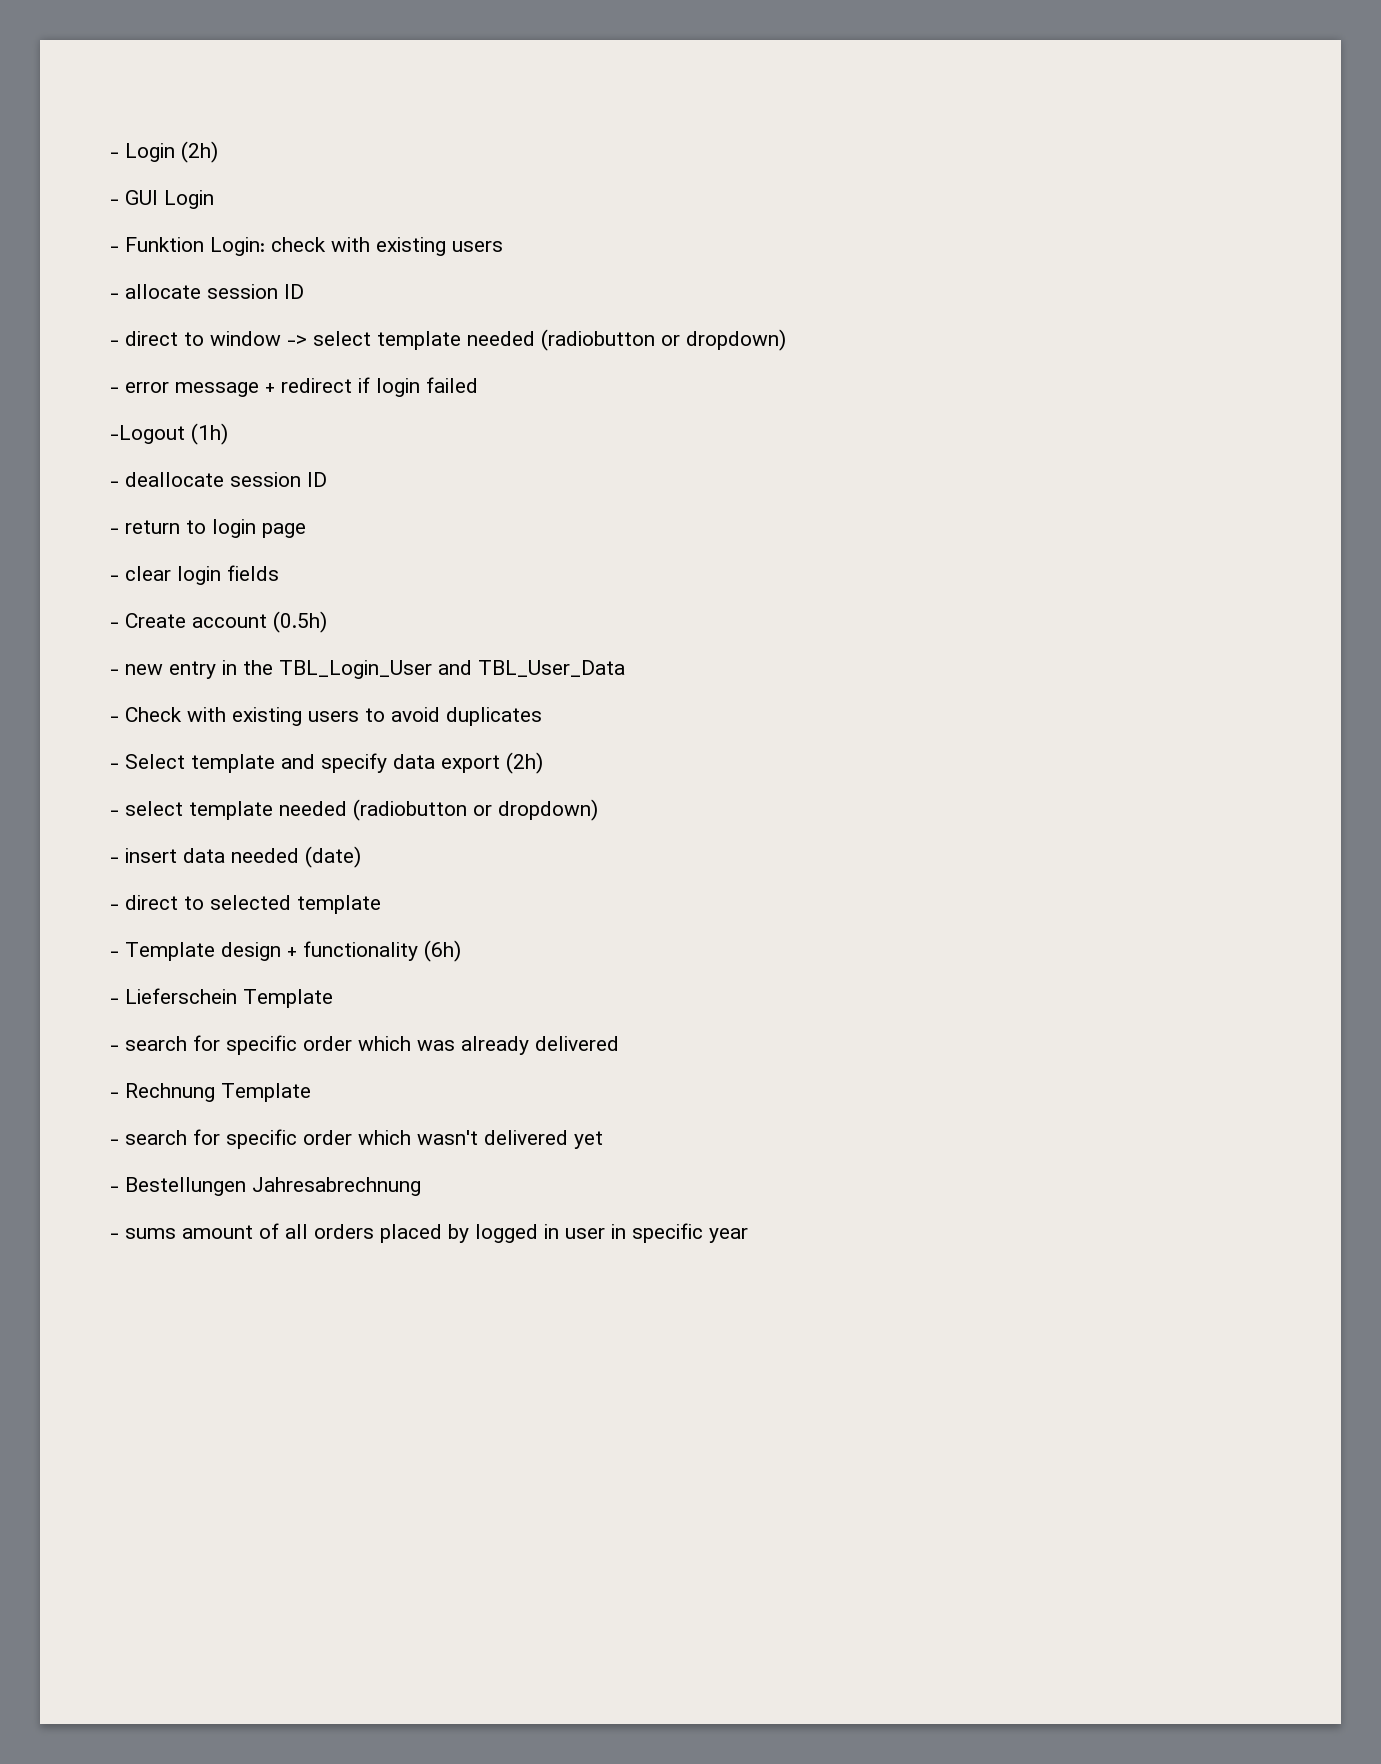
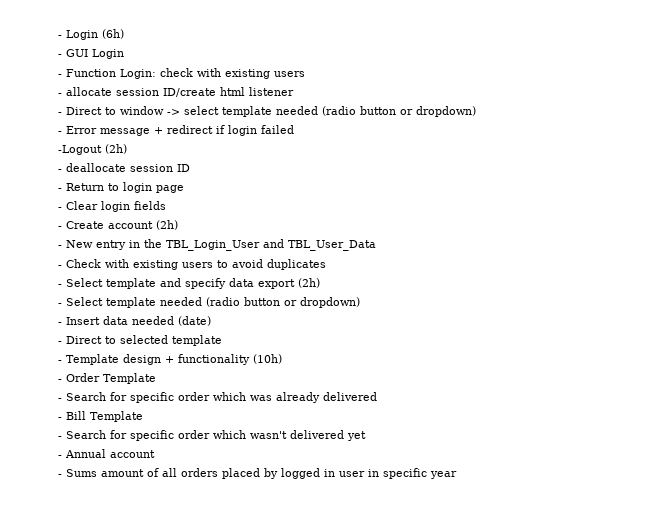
[181,141,218,163] (2h) -> [102,29,124,39] (6h)
[125,237,204,252] Funktion -> [66,69,116,77] Function
[284,284,304,299] [110,331,178,346] ID // - direct -> [163,87,294,97] [58,107,102,115] ID/create html listener // - Direct
[541,329,786,351] [110,382,169,393] (radiobutton or dropdown) // - error -> [322,106,476,117] [58,126,97,134] (radio button or dropdown) // - Error
[191,423,228,445] (1h) -> [105,144,127,154] (2h)
[125,520,180,534] return -> [66,183,104,191] Return
[125,566,171,581] clear -> [66,201,98,210] Clear
[273,611,327,633] [110,664,163,675] (0.5h) // - new -> [156,220,178,230] [58,240,93,248] (2h) // - New
[125,799,598,821] [110,848,177,863] select template needed (radiobutton or dropdown) // - insert -> [66,297,360,308] [58,317,100,325] Select template needed (radio button or dropdown) // - Insert
[125,895,178,910] direct -> [66,336,102,344] Direct
[424,940,461,962] [110,988,333,1008] [110,1036,187,1051] (6h) // - Lieferschein Template // - search -> [253,354,282,364] [58,373,156,384] [58,392,106,401] (10h) // - Order Template // - Search
[125,1083,311,1102] [110,1130,187,1145] Rechnung Template // - search -> [66,411,143,422] [58,430,106,439] Bill Template // - Search
[125,1177,421,1196] [110,1228,176,1239] Bestellungen Jahresabrechnung // - sums -> [65,449,155,458] [58,469,97,477] Annual account // - Sums

